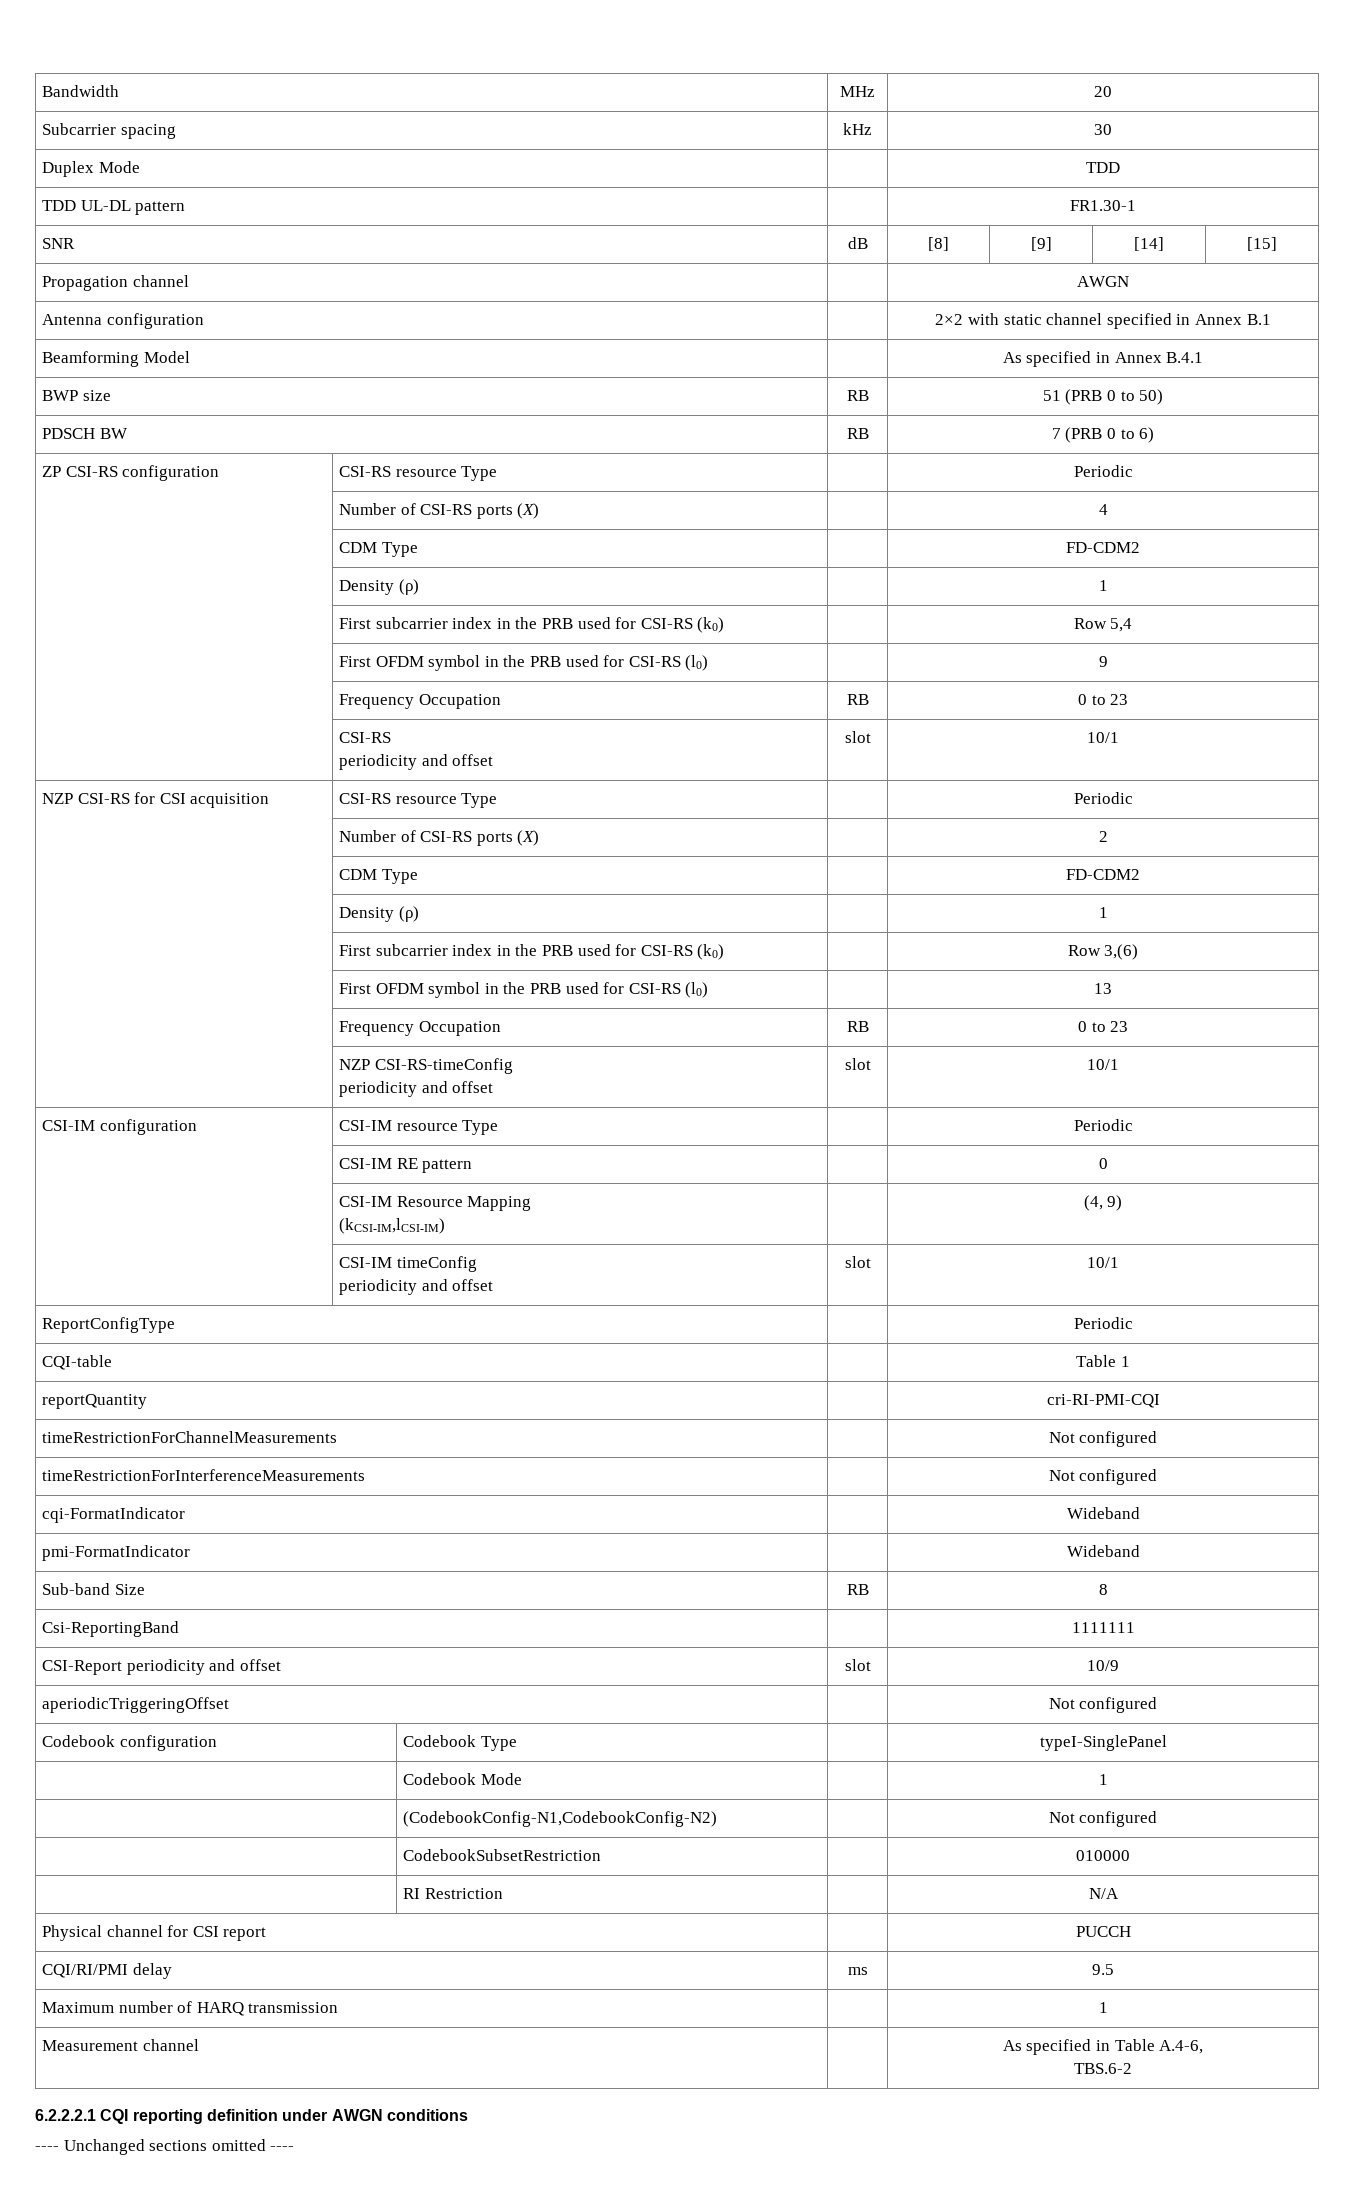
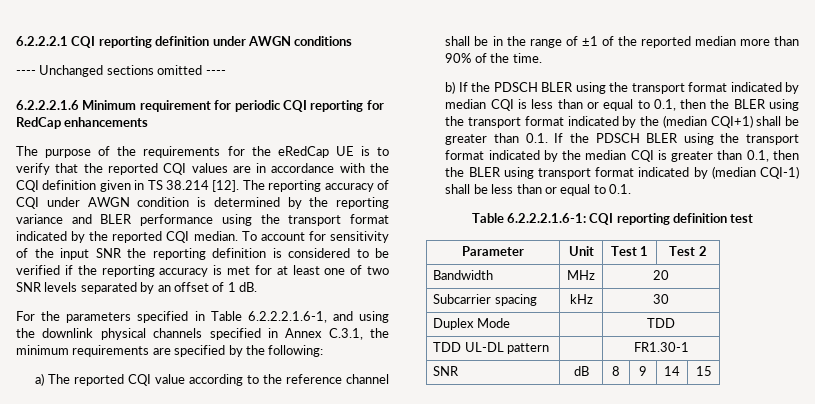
(42, 91) none -> [16,36,353,48] [16,65,226,77] [16,100,384,112] [16,117,149,129] [16,146,390,158] [16,163,390,175] [16,180,389,192] [16,197,389,209] [16,214,390,226] [16,231,389,243] [16,248,389,260] [16,265,389,277] [16,282,257,294] [16,311,389,323] [16,328,389,340] [16,345,324,357] [35,373,389,386] [445,36,799,48] [445,53,542,63] [445,81,799,94] [445,99,799,111] [445,115,799,128] [445,133,799,145] [445,150,799,162] [445,166,799,179] [445,184,632,196] [471,213,754,225] [462,246,524,256] [568,246,594,256] [610,246,649,256] [669,246,707,256] 6.2.2.2.1 CQI reporting definition under AWGN conditions // ---- Unchanged sections omitted ---- // 6.2.2.2.1.6 Minimum requirement for periodic CQI reporting for RedCap enhancements // The purpose of the requirements for the eRedCap UE is to verify that the reported CQI values are in accordance with the CQI definition given in TS 38.214 [12]. The reporting accuracy of CQI under AWGN condition is determined by the reporting variance and BLER performance using the transport format indicated by the reported CQI median. To account for sensitivity of the input SNR the reporting definition is considered to be verified if the reporting accuracy is met for at least one of two SNR levels separated by an offset of 1 dB. // For the parameters specified in Table 6.2.2.2.1.6-1, and using the downlink physical channels specified in Annex C.3.1, the minimum requirements are specified by the following: // a) The reported CQI value according to the reference channel shall be in the range of ±1 of the reported median more than 90% of the time. // b) If the PDSCH BLER using the transport format indicated by median CQI is less than or equal to 0.1, then the BLER using the transport format indicated by the (median CQI+1) shall be greater than 0.1. If the PDSCH BLER using the transport format indicated by the median CQI is greater than 0.1, then the BLER using transport format indicated by (median CQI-1) shall be less than or equal to 0.1. // Table 6.2.2.2.1.6-1: CQI reporting definition test // Parameter | Unit | Test 1 | Test 2 //
[927,237,949,251] [1030,237,1052,251] [1134,237,1164,251] [1247,237,1277,251] [42,275,189,291] [1077,276,1129,287] [42,313,204,329] [935,313,1271,329] [42,351,190,367] [1002,351,1204,367] [42,390,111,401] [846,390,869,401] [1042,389,1164,405] [42,428,128,439] [846,428,869,439] [1051,427,1155,443] [42,465,220,481] [339,466,498,481] [1073,465,1133,477] [339,503,540,519] [1098,504,1108,515] [339,542,418,557] [1066,542,1140,553] [339,579,419,595] [1098,580,1108,591] [339,617,725,633] [1073,618,1133,632] [339,655,709,671] [1098,656,1108,667] [339,694,501,709] [846,694,869,705] [1077,694,1129,705] [339,732,392,743] [339,754,494,770] [844,731,871,743] [1087,732,1119,743] [42,792,270,808] [339,793,498,808] [1073,792,1133,804] [339,830,540,846] [1098,831,1108,842] [339,869,418,884] [1066,869,1140,880] [339,906,419,922] [1098,907,1108,918] [339,944,725,960] [1067,944,1139,960] [339,982,709,998] [1094,983,1112,994] [339,1021,501,1036] [846,1021,869,1032] [1077,1021,1129,1032] [339,1058,513,1074] [339,1081,494,1097] [844,1058,871,1070] [1087,1059,1119,1070] [42,1119,197,1135] [339,1120,499,1135] [1073,1119,1133,1131] [339,1158,473,1173] [1098,1158,1108,1169] [339,1196,532,1211] [339,1218,446,1234] [1083,1195,1123,1211] [339,1256,477,1272] [339,1279,494,1295] [844,1256,871,1268] [1087,1257,1119,1268] [42,1317,176,1333] [1073,1317,1133,1329] [42,1355,113,1370] [1076,1355,1130,1367] [42,1394,148,1409] [1046,1394,1160,1408] [42,1431,338,1443] [1048,1431,1158,1447] [42,1469,366,1481] [1048,1469,1158,1485] [42,1507,186,1523] [1066,1507,1140,1519] [42,1545,191,1561] [1066,1545,1140,1557] [42,1583,145,1595] [846,1584,869,1595] [1098,1584,1108,1595] [42,1621,180,1637] [1071,1622,1135,1633] [42,1659,281,1675] [844,1659,871,1671] [1087,1660,1119,1671] [42,1697,230,1713] [1048,1697,1158,1713] [42,1735,217,1751] [403,1735,517,1751] [1039,1735,1167,1751] [403,1773,522,1785] [1098,1774,1108,1785] [403,1811,718,1827] [1048,1811,1158,1827] [403,1849,602,1861] [1076,1850,1130,1861] [403,1888,503,1899] [1088,1888,1119,1899] [42,1925,267,1941] [1075,1926,1131,1937] [42,1963,172,1979] [847,1967,868,1975] [1092,1964,1114,1975] [42,2001,339,2016] [1098,2002,1108,2013] [42,2039,199,2051] [1002,2039,1204,2055] [1074,2063,1132,2074] [35,2109,468,2124] [35,2139,295,2155] [8] | [9] | [14] | [15] // Propagation channel | | AWGN // Antenna configuration | | 2×2 with static channel specified in Annex B.1 // Beamforming Model | | As specified in Annex B.4.1 // BWP size | RB | 51 (PRB 0 to 50) // PDSCH BW | RB | 7 (PRB 0 to 6) // ZP CSI-RS configuration | CSI-RS resource Type | | Periodic // | Number of CSI-RS ports (X) | | 4 // | CDM Type | | FD-CDM2 // | Density (ρ) | | 1 // | First subcarrier index in the PRB used for CSI-RS (k0) | | Row 5,4 // | First OFDM symbol in the PRB used for CSI-RS (l0) | | 9 // | Frequency Occupation | RB | 0 to 23 // | CSI-RS // periodicity and offset | slot | 10/1 // NZP CSI-RS for CSI acquisition | CSI-RS resource Type | | Periodic // | Number of CSI-RS ports (X) | | 2 // | CDM Type | | FD-CDM2 // | Density (ρ) | | 1 // | First subcarrier index in the PRB used for CSI-RS (k0) | | Row 3,(6) // | First OFDM symbol in the PRB used for CSI-RS (l0) | | 13 // | Frequency Occupation | RB | 0 to 23 // | NZP CSI-RS-timeConfig // periodicity and offset | slot | 10/1 // CSI-IM configuration | CSI-IM resource Type | | Periodic // | CSI-IM RE pattern | | 0 // | CSI-IM Resource Mapping // (kCSI-IM,lCSI-IM) | | (4, 9) // | CSI-IM timeConfig // periodicity and offset | slot | 10/1 // ReportConfigType | | Periodic // CQI-table | | Table 1 // reportQuantity | | cri-RI-PMI-CQI // timeRestrictionForChannelMeasurements | | Not configured // timeRestrictionForInterferenceMeasurements | | Not configured // cqi-FormatIndicator | | Wideband // pmi-FormatIndicator | | Wideband // Sub-band Size | RB | 8 // Csi-ReportingBand | | 1111111 // CSI-Report periodicity and offset | slot | 10/9 // aperiodicTriggeringOffset | | Not configured // Codebook configuration | Codebook Type | | typeI-SinglePanel // | Codebook Mode | | 1 // | (CodebookConfig-N1,CodebookConfig-N2) | | Not configured // | CodebookSubsetRestriction | | 010000 // | RI Restriction | | N/A // Physical channel for CSI report | | PUCCH // CQI/RI/PMI delay | ms | 9.5 // Maximum number of HARQ transmission | | 1 // Measurement channel | | As specified in Table A.4-6, // TBS.6-2 // 6.2.2.2.1 CQI reporting definition under AWGN conditions // ---- Unchanged sections omitted ---- -> [612,366,620,376] [639,366,647,376] [664,366,680,376] [695,366,712,376] 8 | 9 | 14 | 15

